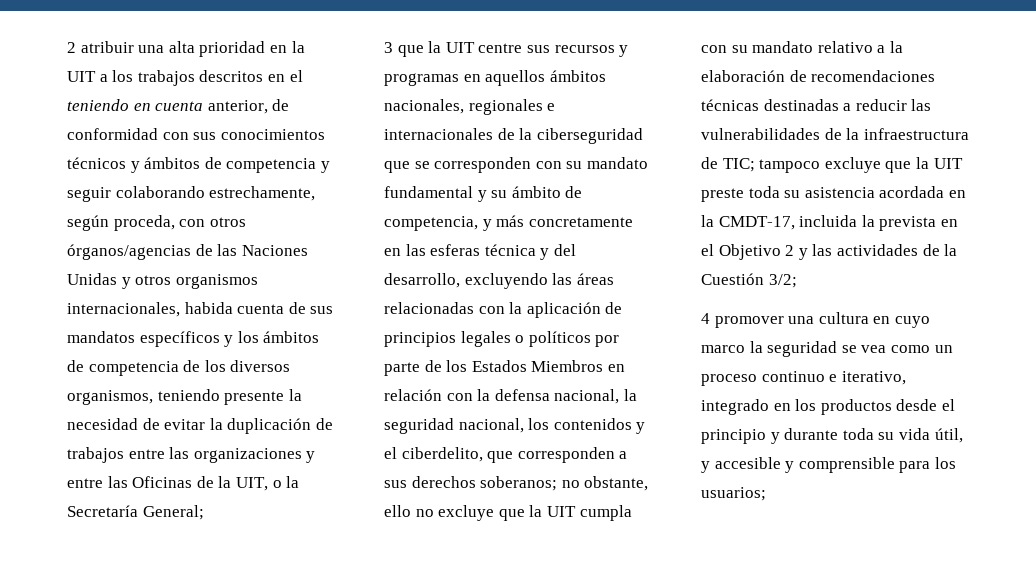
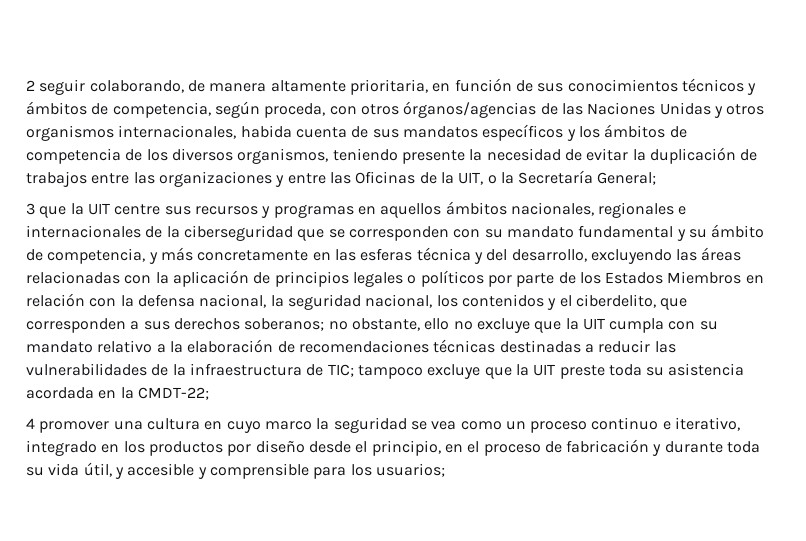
[67,41,305,57] [67,70,303,86] [67,99,290,114] [67,128,189,140] 2 atribuir una alta prioridad en la UIT a los trabajos descritos en el teniendo en cuenta anterior, de conformidad con -> [26,78,533,95] 2 seguir colaborando, de manera altamente prioritaria, en función de
[226,158,330,173] [67,186,316,202] competencia y seguir colaborando estrechamente, -> [112,102,211,118] competencia,
[718,215,958,231] [701,244,958,260] [701,273,797,288] CMDT-17, incluida la prevista en el Objetivo 2 y las actividades de la Cuestión 3/2; -> [137,387,209,400] CMDT-22;
[896,399,955,411] [701,429,766,444] desde el principio -> [227,439,650,456] por diseño desde el principio, en el proceso de fabricación

